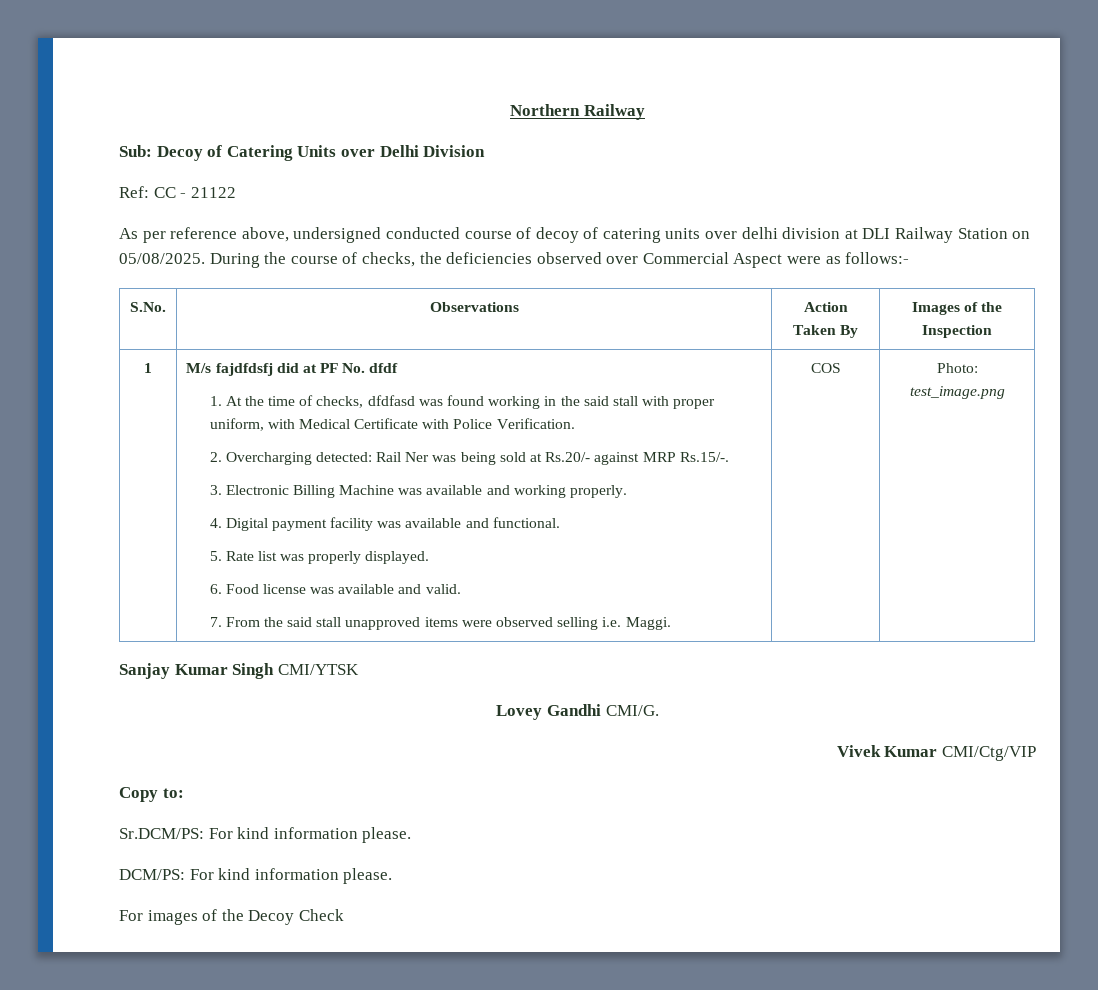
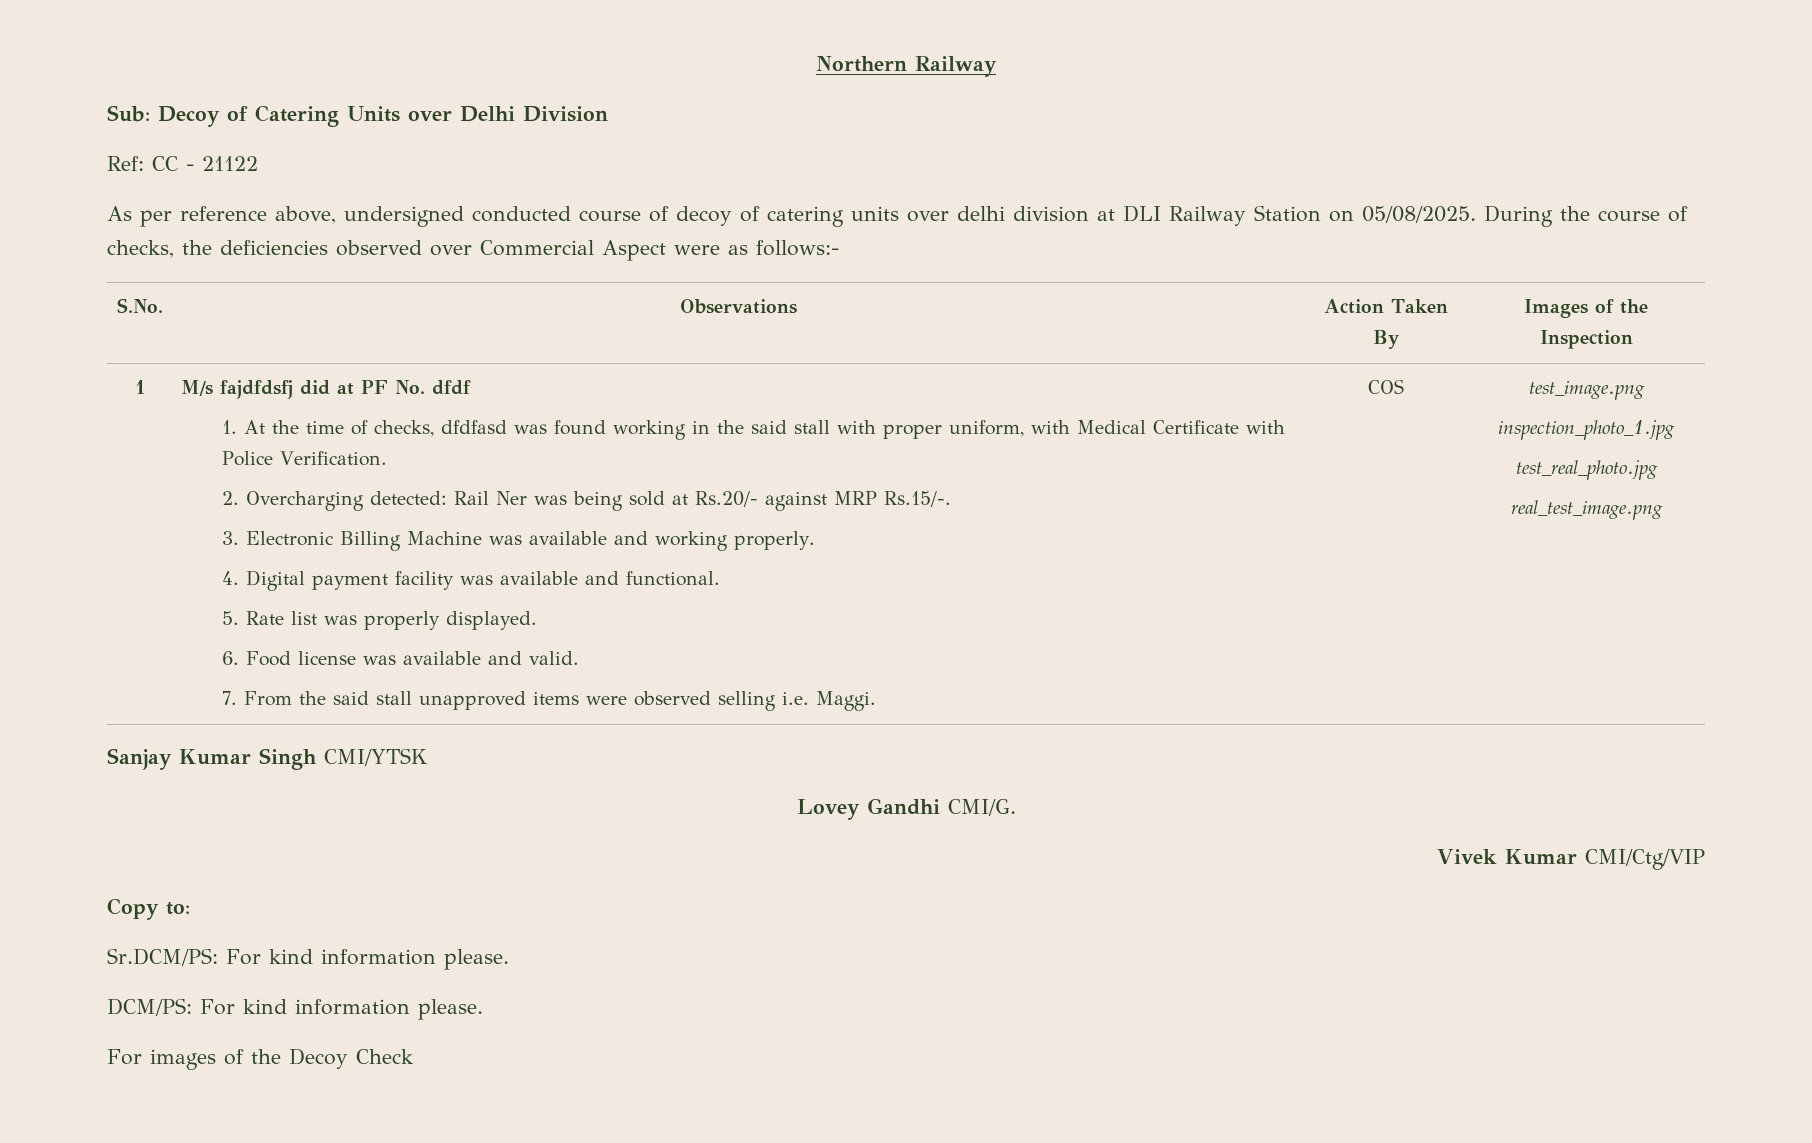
[936,363,978,373] Photo: -> (1404, 386) none
(1005, 392) none -> [1498,420,1675,440] [1515,460,1658,480] [1510,500,1663,520] // inspection_photo_1.jpg // test_real_photo.jpg // real_test_image.png

